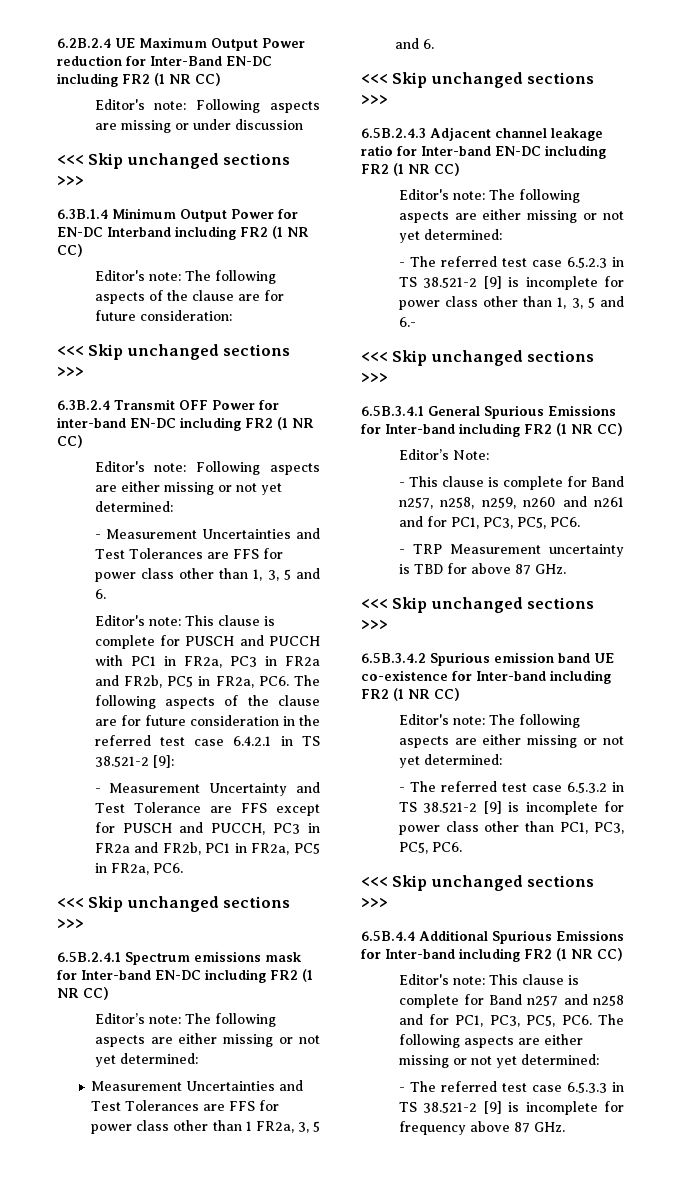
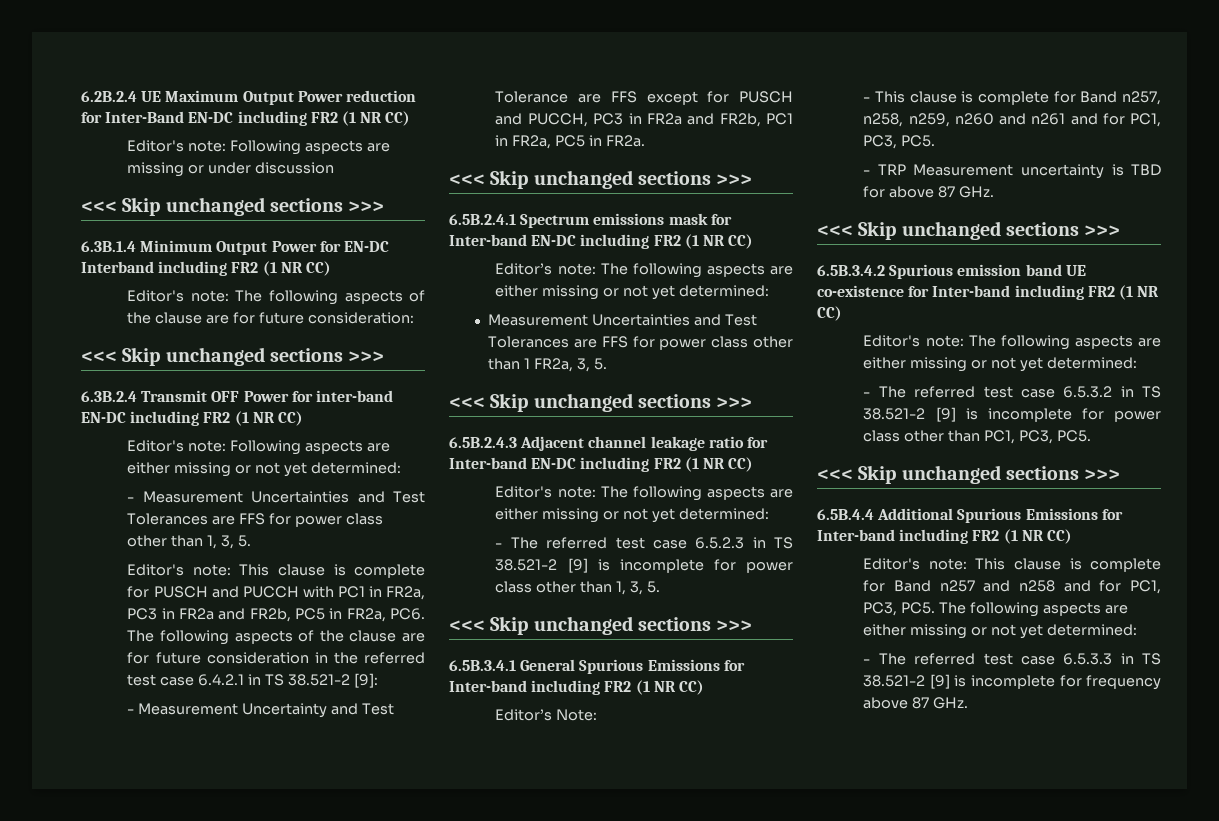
[283,568,320,580] [94,589,106,599] 5 and 6. -> [238,535,252,547] 5.
[110,863,183,875] FR2a, PC6. -> [606,135,646,147] FR2a.
[313,1121,320,1132] [395,38,435,49] 5 and 6. -> [593,358,607,370] 5.
[587,296,624,308] [398,317,416,327] 5 and 6.- -> [647,581,661,593] 5.
[516,517,580,529] PC5, PC6. -> [901,135,936,147] PC5.
[398,842,462,854] PC5, PC6. -> [1057,430,1092,442] PC5.
[526,1015,592,1027] PC5, PC6. -> [901,602,936,614] PC5.

